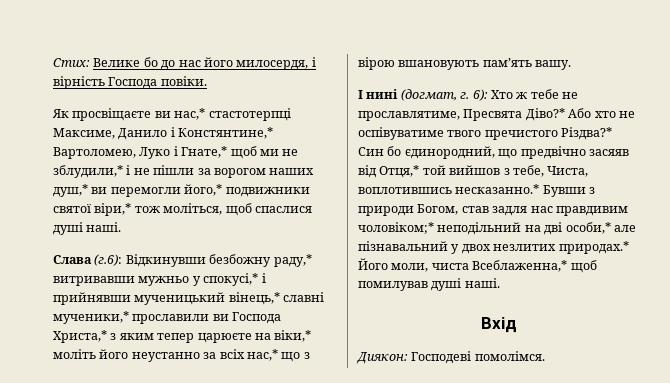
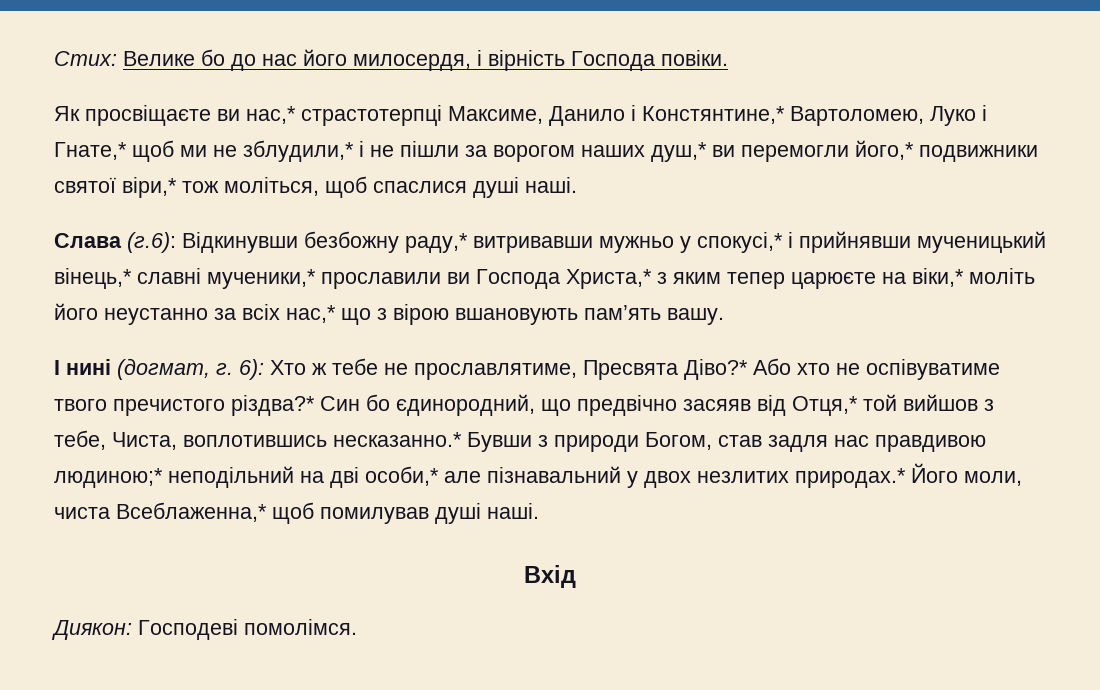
[208,108,291,121] стастотерпці -> [301,105,442,126] страстотерпці
[561,127,613,140] Різдва?* -> [231,395,315,416] різдва?*
[555,206,628,216] [358,222,434,234] правдивим чоловіком;* -> [875,435,986,452] [54,468,163,488] правдивою людиною;*

